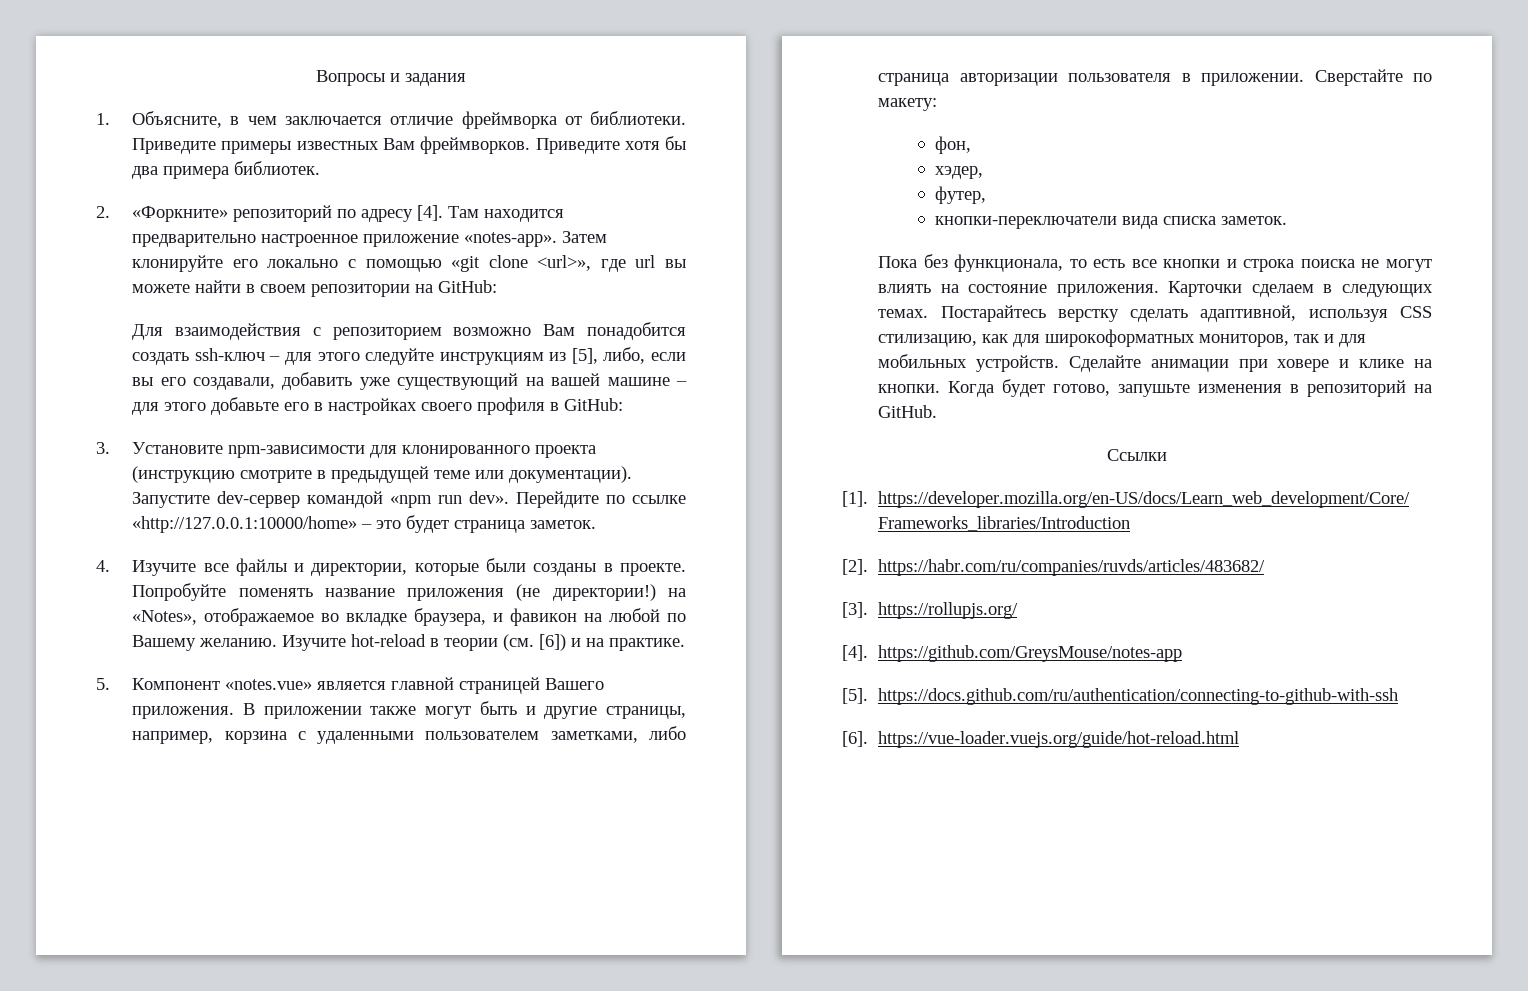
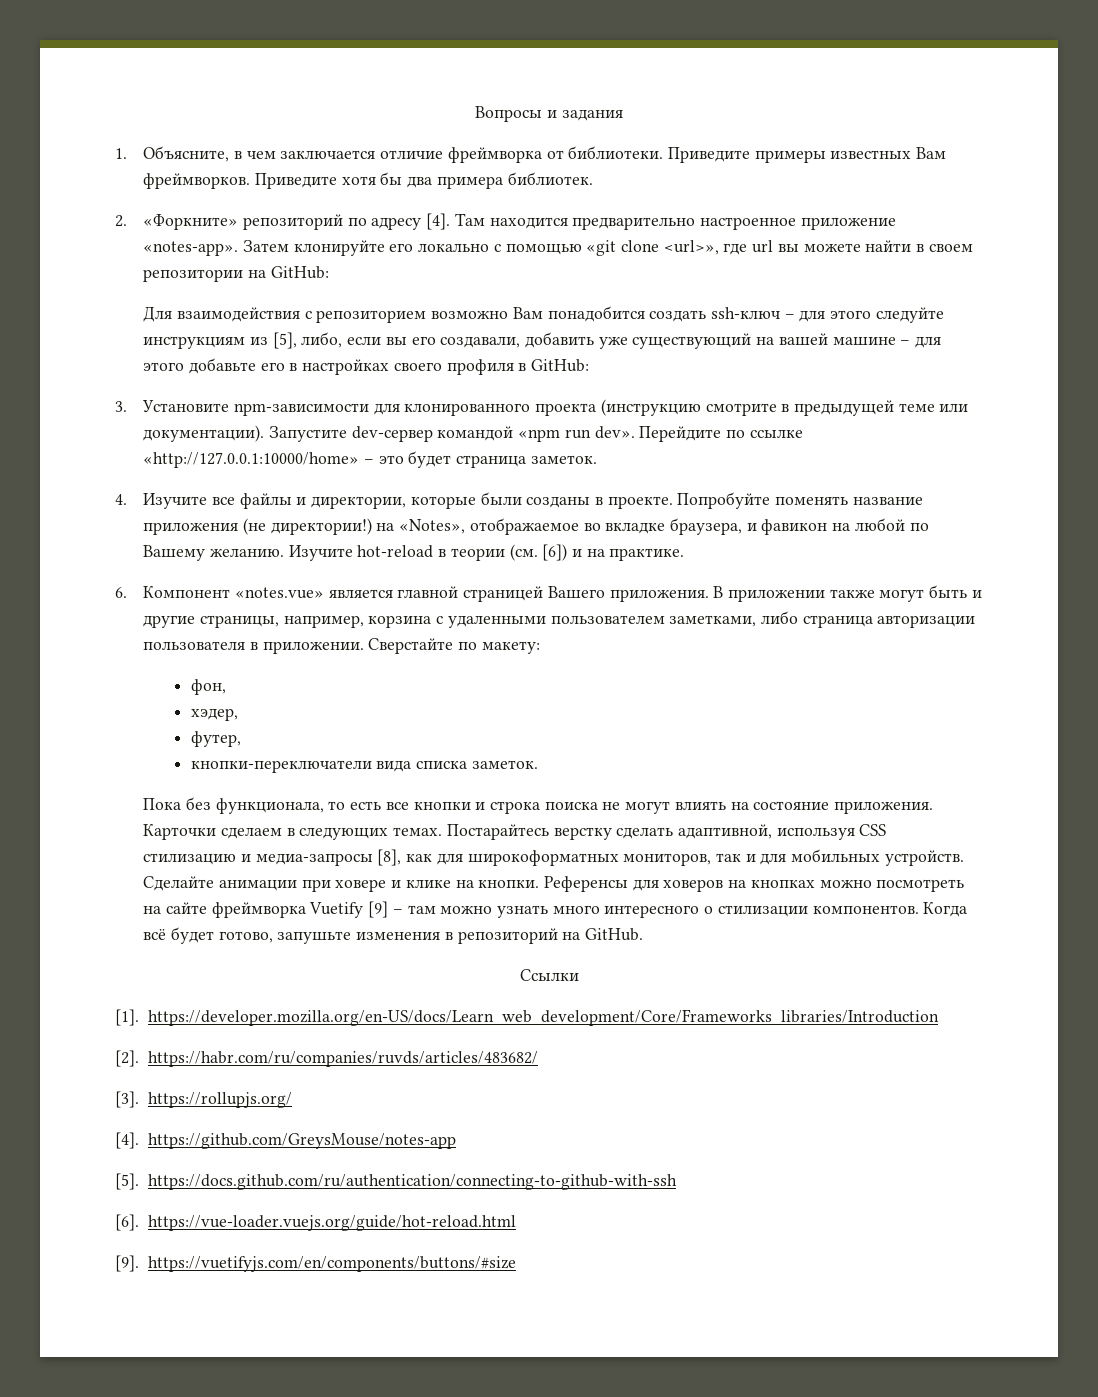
[96,678,110,690] 5. -> [115,587,127,598] 6.
[878,334,978,347] стилизацию, -> [143,849,402,866] стилизацию и медиа-запросы [8],
[948,381,995,397] Когда -> [544,876,965,892] [143,901,968,918] [143,929,167,940] Референсы для ховеров на кнопках можно посмотреть на сайте фреймворка Vuetify [9] – там можно узнать много интересного о стилизации компонентов. Когда всё
(1240, 739) none -> [115,1255,516,1272] // [9]. https://vuetifyjs.com/en/components/buttons/#size

